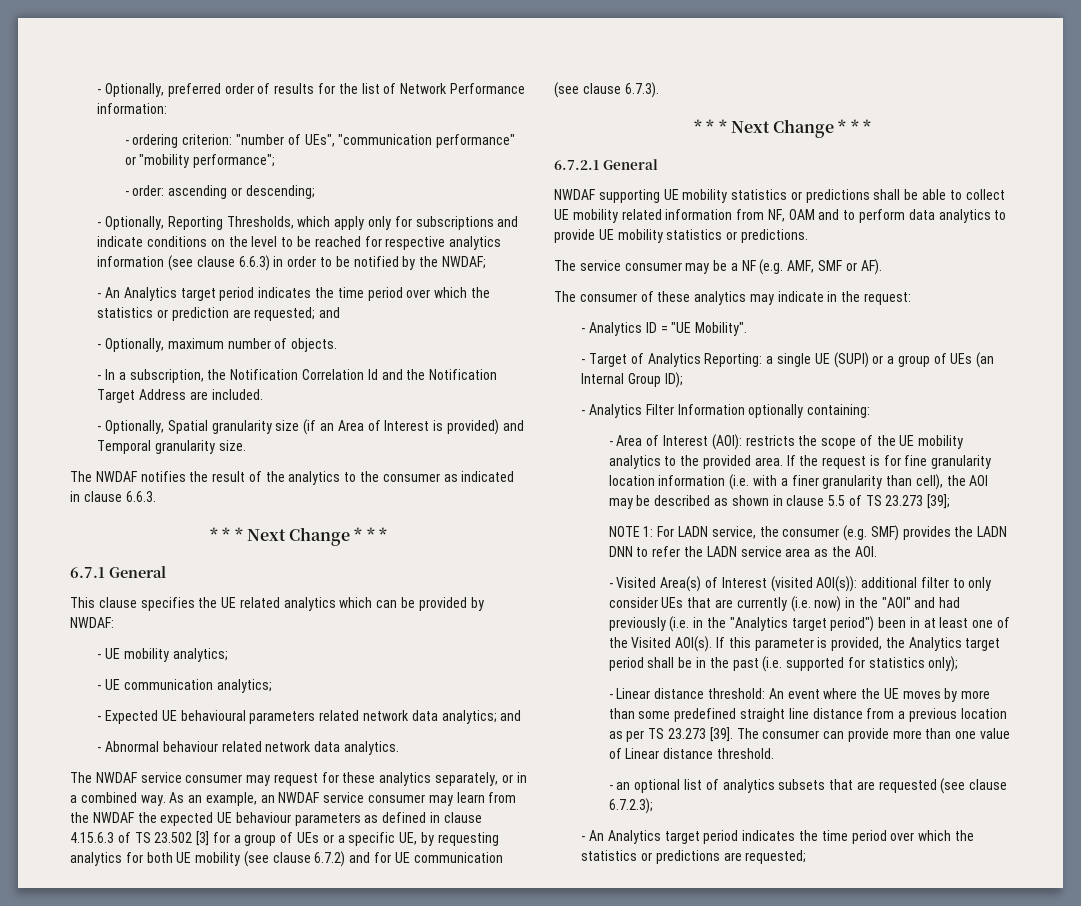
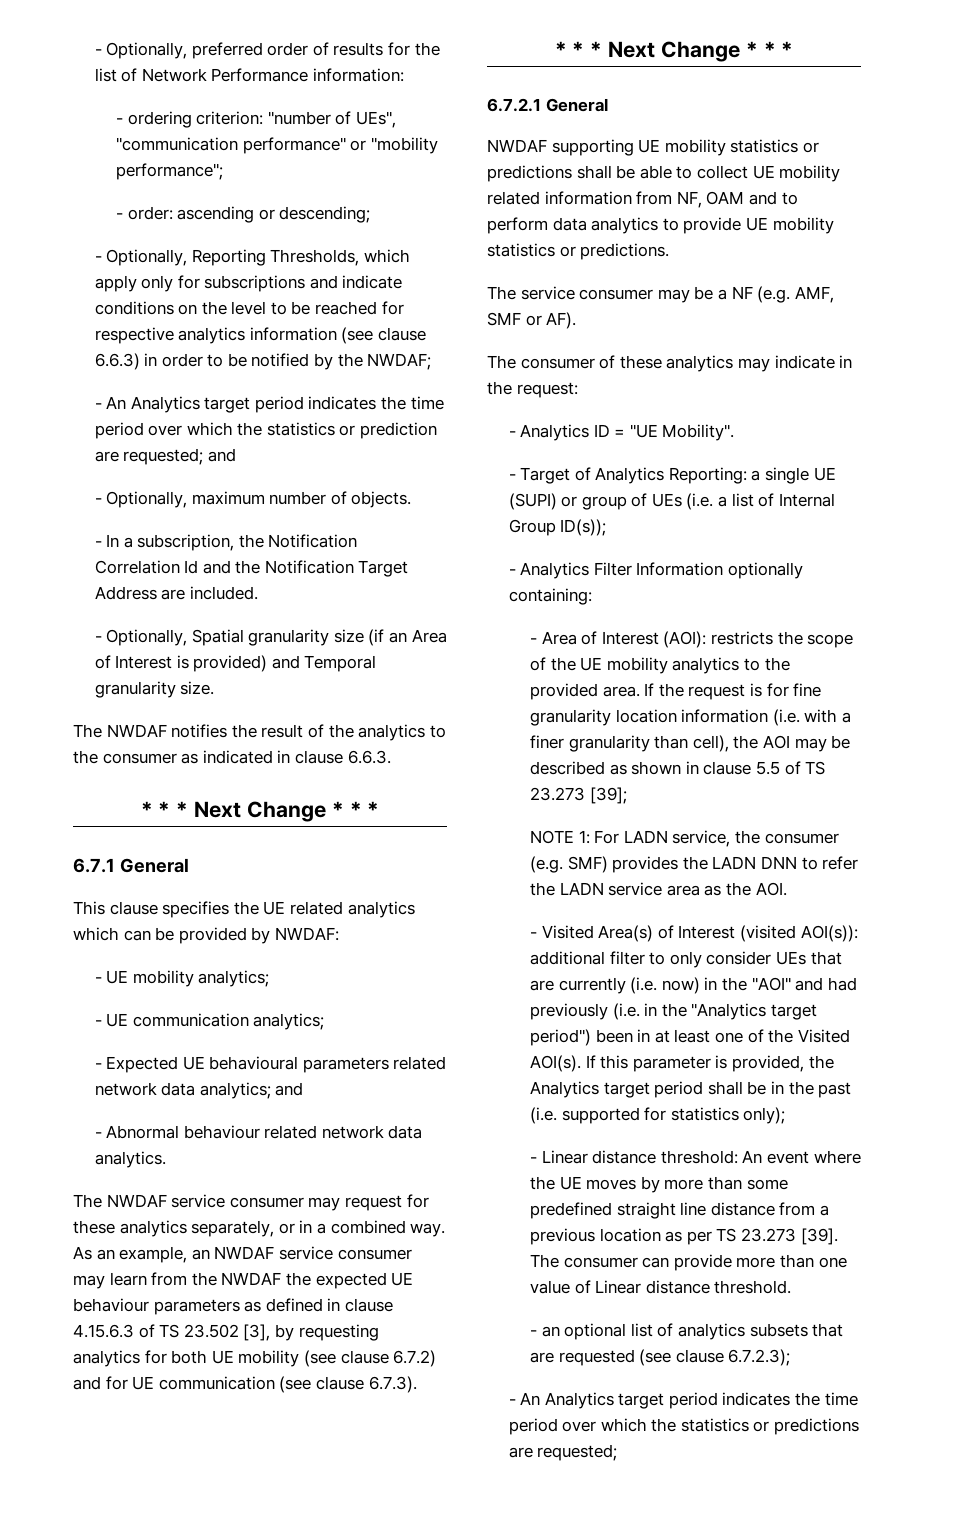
[196,831,418,846] [3] for a group of UEs or a specific UE, -> [243,1324,271,1341] [3],
[887,352,995,368] a group of UEs (an -> [581,493,775,510] group of UEs (i.e. a list of
[664,372,683,388] ID); -> [560,519,607,536] ID(s));

